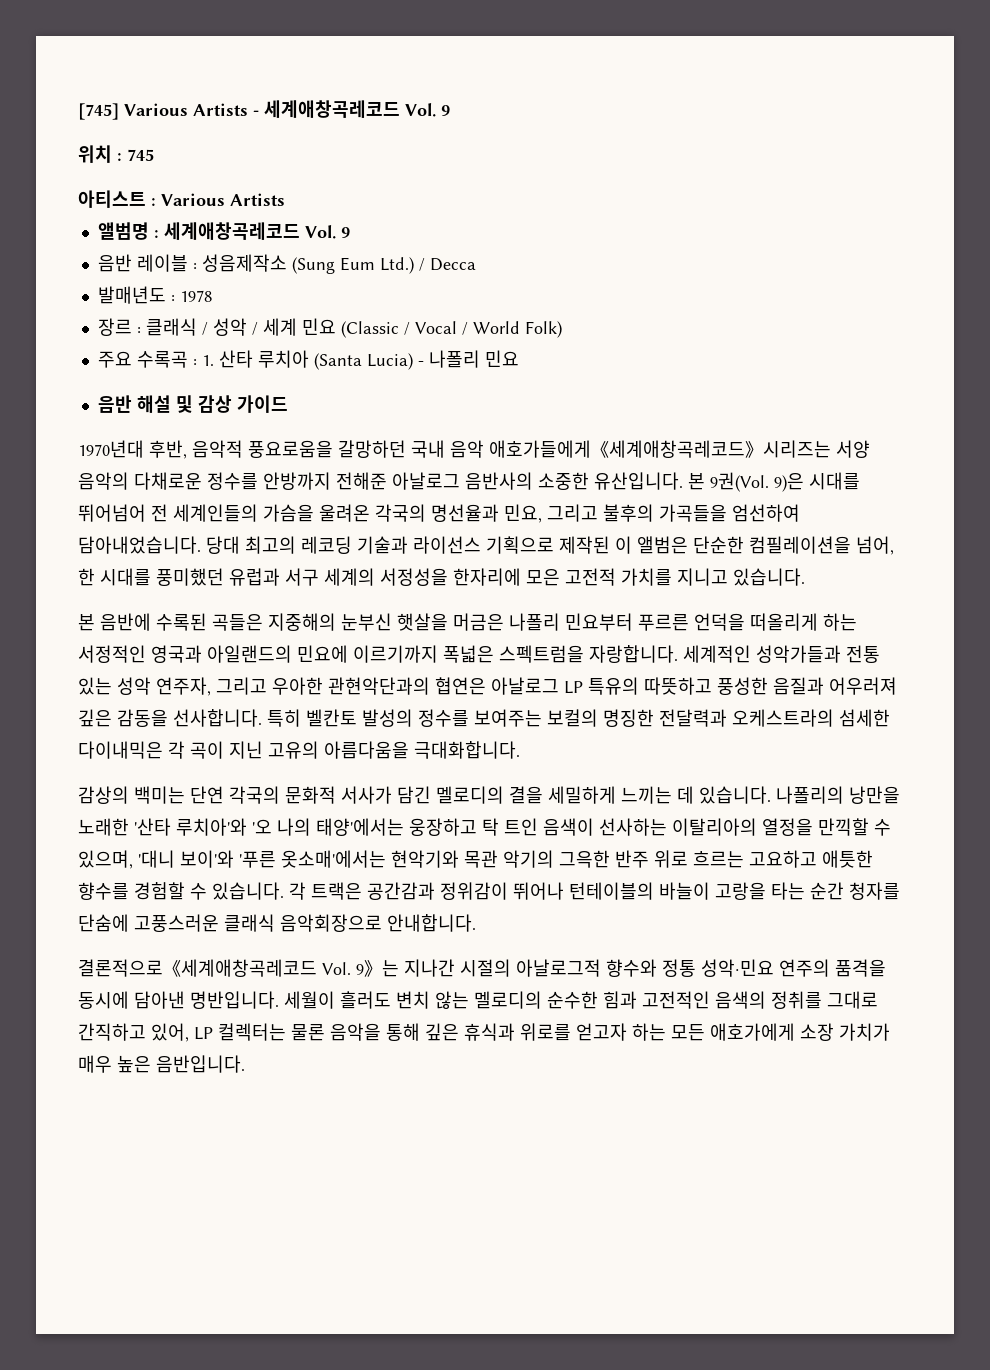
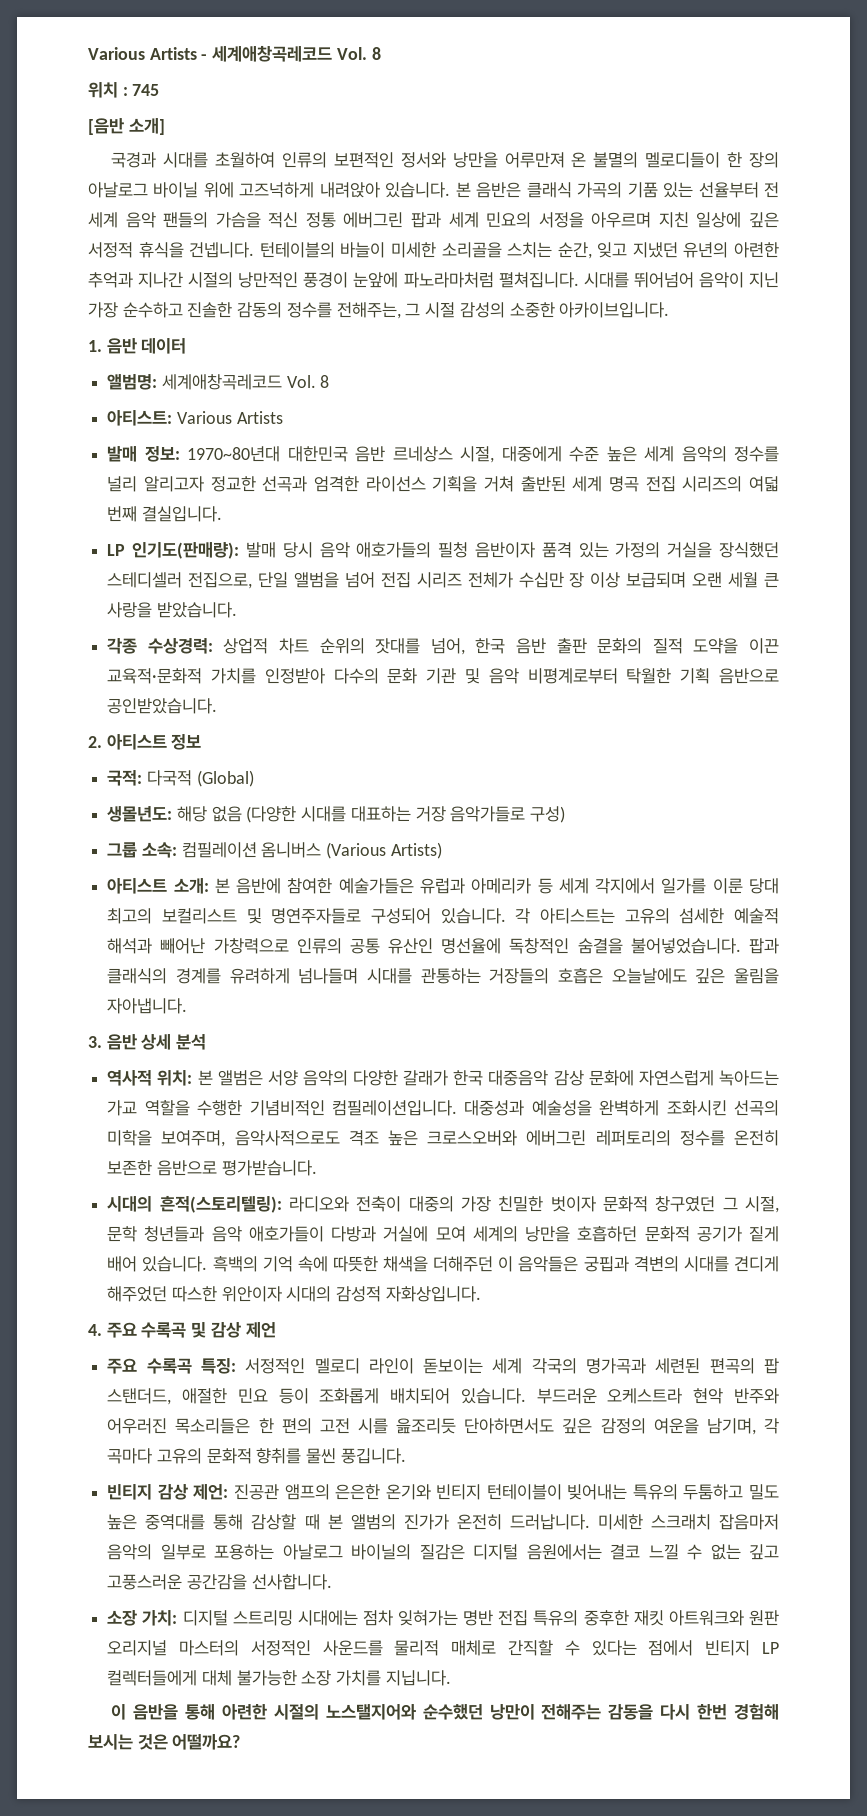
[78,103,119,120] [745] -> (88, 53) none
[441,105,450,116] 9 -> [371,47,381,60] 8
[78,190,285,208] [97,222,350,240] [97,254,476,274] [97,286,212,304] [97,318,562,338] [97,350,519,370] [97,395,288,413] [78,440,870,459] [78,472,860,492] [78,504,800,523] [78,536,894,555] [78,568,805,586] [78,613,857,631] [78,645,880,663] [78,677,897,696] [78,709,890,727] [78,741,520,759] [78,786,900,804] [78,818,891,836] [78,850,873,869] [78,882,900,900] [78,914,476,932] [78,959,886,977] [78,991,878,1009] [78,1023,890,1042] [78,1055,245,1073] 아티스트 : Various Artists // 앨범명 : 세계애창곡레코드 Vol. 9 // 음반 레이블 : 성음제작소 (Sung Eum Ltd.) / Decca // 발매년도 : 1978 // 장르 : 클래식 / 성악 / 세계 민요 (Classic / Vocal / World Folk) // 주요 수록곡 : 1. 산타 루치아 (Santa Lucia) - 나폴리 민요 // 음반 해설 및 감상 가이드 // 1970년대 후반, 음악적 풍요로움을 갈망하던 국내 음악 애호가들에게《세계애창곡레코드》시리즈는 서양 음악의 다채로운 정수를 안방까지 전해준 아날로그 음반사의 소중한 유산입니다. 본 9권(Vol. 9)은 시대를 뛰어넘어 전 세계인들의 가슴을 울려온 각국의 명선율과 민요, 그리고 불후의 가곡들을 엄선하여 담아내었습니다. 당대 최고의 레코딩 기술과 라이선스 기획으로 제작된 이 앨범은 단순한 컴필레이션을 넘어, 한 시대를 풍미했던 유럽과 서구 세계의 서정성을 한자리에 모은 고전적 가치를 지니고 있습니다. // 본 음반에 수록된 곡들은 지중해의 눈부신 햇살을 머금은 나폴리 민요부터 푸르른 언덕을 떠올리게 하는 서정적인 영국과 아일랜드의 민요에 이르기까지 폭넓은 스펙트럼을 자랑합니다. 세계적인 성악가들과 전통 있는 성악 연주자, 그리고 우아한 관현악단과의 협연은 아날로그 LP 특유의 따뜻하고 풍성한 음질과 어우러져 깊은 감동을 선사합니다. 특히 벨칸토 발성의 정수를 보여주는 보컬의 명징한 전달력과 오케스트라의 섬세한 다이내믹은 각 곡이 지닌 고유의 아름다움을 극대화합니다. // 감상의 백미는 단연 각국의 문화적 서사가 담긴 멜로디의 결을 세밀하게 느끼는 데 있습니다. 나폴리의 낭만을 노래한 '산타 루치아'와 '오 나의 태양'에서는 웅장하고 탁 트인 음색이 선사하는 이탈리아의 열정을 만끽할 수 있으며, '대니 보이'와 '푸른 옷소매'에서는 현악기와 목관 악기의 그윽한 반주 위로 흐르는 고요하고 애틋한 향수를 경험할 수 있습니다. 각 트랙은 공간감과 정위감이 뛰어나 턴테이블의 바늘이 고랑을 타는 순간 청자를 단숨에 고풍스러운 클래식 음악회장으로 안내합니다. // 결론적으로《세계애창곡레코드 Vol. 9》는 지나간 시절의 아날로그적 향수와 정통 성악·민요 연주의 품격을 동시에 담아낸 명반입니다. 세월이 흘러도 변치 않는 멜로디의 순수한 힘과 고전적인 음색의 정취를 그대로 간직하고 있어, LP 컬렉터는 물론 음악을 통해 깊은 휴식과 위로를 얻고자 하는 모든 애호가에게 소장 가치가 매우 높은 음반입니다. -> [88,118,165,135] [111,152,779,168] [88,182,779,198] [88,212,779,228] [88,242,780,259] [88,272,779,288] [88,302,670,319] [88,338,187,354] [107,374,330,390] [107,410,283,426] [107,446,779,463] [107,476,779,492] [107,506,222,522] [107,542,779,559] [107,572,780,589] [107,602,237,618] [107,638,779,655] [107,668,779,684] [107,698,218,714] [88,734,202,750] [107,770,254,787] [107,806,566,823] [107,842,442,859] [107,878,780,894] [107,908,779,924] [107,938,779,954] [107,967,779,984] [107,998,188,1014] [88,1034,207,1050] [107,1070,780,1086] [107,1100,779,1116] [107,1130,780,1147] [107,1160,317,1176] [107,1195,779,1213] [107,1225,779,1242] [107,1255,780,1272] [107,1286,481,1302] [88,1322,276,1338] [107,1358,779,1374] [107,1388,779,1405] [107,1418,780,1435] [107,1448,406,1464] [107,1484,779,1500] [107,1514,779,1530] [107,1544,779,1560] [107,1574,332,1590] [107,1610,780,1626] [107,1640,779,1656] [107,1670,451,1686] [111,1703,779,1720] [88,1734,241,1750] [음반 소개] // 국경과 시대를 초월하여 인류의 보편적인 정서와 낭만을 어루만져 온 불멸의 멜로디들이 한 장의 아날로그 바이닐 위에 고즈넉하게 내려앉아 있습니다. 본 음반은 클래식 가곡의 기품 있는 선율부터 전 세계 음악 팬들의 가슴을 적신 정통 에버그린 팝과 세계 민요의 서정을 아우르며 지친 일상에 깊은 서정적 휴식을 건넵니다. 턴테이블의 바늘이 미세한 소리골을 스치는 순간, 잊고 지냈던 유년의 아련한 추억과 지나간 시절의 낭만적인 풍경이 눈앞에 파노라마처럼 펼쳐집니다. 시대를 뛰어넘어 음악이 지닌 가장 순수하고 진솔한 감동의 정수를 전해주는, 그 시절 감성의 소중한 아카이브입니다. // 1. 음반 데이터 // 앨범명: 세계애창곡레코드 Vol. 8 // 아티스트: Various Artists // 발매 정보: 1970~80년대 대한민국 음반 르네상스 시절, 대중에게 수준 높은 세계 음악의 정수를 널리 알리고자 정교한 선곡과 엄격한 라이선스 기획을 거쳐 출반된 세계 명곡 전집 시리즈의 여덟 번째 결실입니다. // LP 인기도(판매량): 발매 당시 음악 애호가들의 필청 음반이자 품격 있는 가정의 거실을 장식했던 스테디셀러 전집으로, 단일 앨범을 넘어 전집 시리즈 전체가 수십만 장 이상 보급되며 오랜 세월 큰 사랑을 받았습니다. // 각종 수상경력: 상업적 차트 순위의 잣대를 넘어, 한국 음반 출판 문화의 질적 도약을 이끈 교육적·문화적 가치를 인정받아 다수의 문화 기관 및 음악 비평계로부터 탁월한 기획 음반으로 공인받았습니다. // 2. 아티스트 정보 // 국적: 다국적 (Global) // 생몰년도: 해당 없음 (다양한 시대를 대표하는 거장 음악가들로 구성) // 그룹 소속: 컴필레이션 옴니버스 (Various Artists) // 아티스트 소개: 본 음반에 참여한 예술가들은 유럽과 아메리카 등 세계 각지에서 일가를 이룬 당대 최고의 보컬리스트 및 명연주자들로 구성되어 있습니다. 각 아티스트는 고유의 섬세한 예술적 해석과 빼어난 가창력으로 인류의 공통 유산인 명선율에 독창적인 숨결을 불어넣었습니다. 팝과 클래식의 경계를 유려하게 넘나들며 시대를 관통하는 거장들의 호흡은 오늘날에도 깊은 울림을 자아냅니다. // 3. 음반 상세 분석 // 역사적 위치: 본 앨범은 서양 음악의 다양한 갈래가 한국 대중음악 감상 문화에 자연스럽게 녹아드는 가교 역할을 수행한 기념비적인 컴필레이션입니다. 대중성과 예술성을 완벽하게 조화시킨 선곡의 미학을 보여주며, 음악사적으로도 격조 높은 크로스오버와 에버그린 레퍼토리의 정수를 온전히 보존한 음반으로 평가받습니다. // 시대의 흔적(스토리텔링): 라디오와 전축이 대중의 가장 친밀한 벗이자 문화적 창구였던 그 시절, 문학 청년들과 음악 애호가들이 다방과 거실에 모여 세계의 낭만을 호흡하던 문화적 공기가 짙게 배어 있습니다. 흑백의 기억 속에 따뜻한 채색을 더해주던 이 음악들은 궁핍과 격변의 시대를 견디게 해주었던 따스한 위안이자 시대의 감성적 자화상입니다. // 4. 주요 수록곡 및 감상 제언 // 주요 수록곡 특징: 서정적인 멜로디 라인이 돋보이는 세계 각국의 명가곡과 세련된 편곡의 팝 스탠더드, 애절한 민요 등이 조화롭게 배치되어 있습니다. 부드러운 오케스트라 현악 반주와 어우러진 목소리들은 한 편의 고전 시를 읊조리듯 단아하면서도 깊은 감정의 여운을 남기며, 각 곡마다 고유의 문화적 향취를 물씬 풍깁니다. // 빈티지 감상 제언: 진공관 앰프의 은은한 온기와 빈티지 턴테이블이 빚어내는 특유의 두툼하고 밀도 높은 중역대를 통해 감상할 때 본 앨범의 진가가 온전히 드러납니다. 미세한 스크래치 잡음마저 음악의 일부로 포용하는 아날로그 바이닐의 질감은 디지털 음원에서는 결코 느낄 수 없는 깊고 고풍스러운 공간감을 선사합니다. // 소장 가치: 디지털 스트리밍 시대에는 점차 잊혀가는 명반 전집 특유의 중후한 재킷 아트워크와 원판 오리지널 마스터의 서정적인 사운드를 물리적 매체로 간직할 수 있다는 점에서 빈티지 LP 컬렉터들에게 대체 불가능한 소장 가치를 지닙니다. // 이 음반을 통해 아련한 시절의 노스탤지어와 순수했던 낭만이 전해주는 감동을 다시 한번 경험해 보시는 것은 어떨까요?

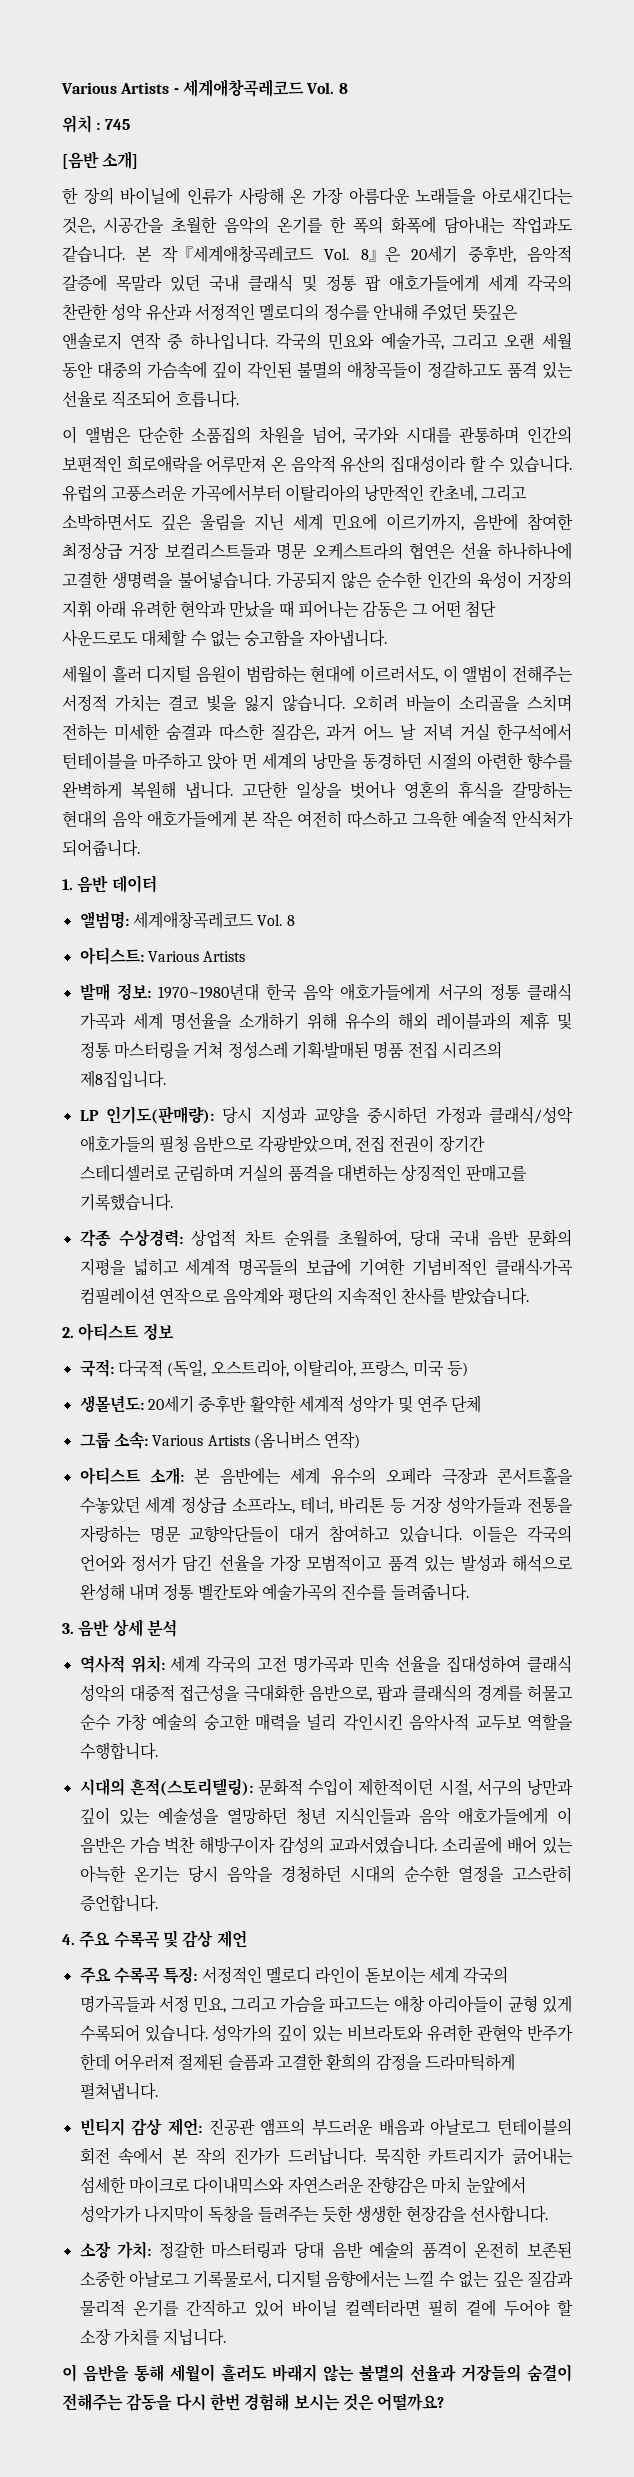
[111,152,779,168] [88,182,779,198] [88,212,779,228] [88,242,780,259] [88,272,779,288] [88,302,670,319] 국경과 시대를 초월하여 인류의 보편적인 정서와 낭만을 어루만져 온 불멸의 멜로디들이 한 장의 아날로그 바이닐 위에 고즈넉하게 내려앉아 있습니다. 본 음반은 클래식 가곡의 기품 있는 선율부터 전 세계 음악 팬들의 가슴을 적신 정통 에버그린 팝과 세계 민요의 서정을 아우르며 지친 일상에 깊은 서정적 휴식을 건넵니다. 턴테이블의 바늘이 미세한 소리골을 스치는 순간, 잊고 지냈던 유년의 아련한 추억과 지나간 시절의 낭만적인 풍경이 눈앞에 파노라마처럼 펼쳐집니다. 시대를 뛰어넘어 음악이 지닌 가장 순수하고 진솔한 감동의 정수를 전해주는, 그 시절 감성의 소중한 아카이브입니다. -> [62,187,573,205] [62,216,573,234] [62,245,573,263] [62,274,572,292] [62,303,518,321] [62,332,572,350] [62,361,573,379] [62,390,239,408] [62,426,572,444] [62,455,572,473] [62,484,527,502] [62,513,573,531] [62,542,572,560] [62,571,572,589] [62,600,497,618] [62,629,387,647] [62,665,573,683] [62,694,572,712] [62,723,572,741] [62,752,573,770] [62,781,573,799] [62,810,573,828] [62,839,140,857] 한 장의 바이닐에 인류가 사랑해 온 가장 아름다운 노래들을 아로새긴다는 것은, 시공간을 초월한 음악의 온기를 한 폭의 화폭에 담아내는 작업과도 같습니다. 본 작『세계애창곡레코드 Vol. 8』은 20세기 중후반, 음악적 갈증에 목말라 있던 국내 클래식 및 정통 팝 애호가들에게 세계 각국의 찬란한 성악 유산과 서정적인 멜로디의 정수를 안내해 주었던 뜻깊은 앤솔로지 연작 중 하나입니다. 각국의 민요와 예술가곡, 그리고 오랜 세월 동안 대중의 가슴속에 깊이 각인된 불멸의 애창곡들이 정갈하고도 품격 있는 선율로 직조되어 흐릅니다. // 이 앨범은 단순한 소품집의 차원을 넘어, 국가와 시대를 관통하며 인간의 보편적인 희로애락을 어루만져 온 음악적 유산의 집대성이라 할 수 있습니다. 유럽의 고풍스러운 가곡에서부터 이탈리아의 낭만적인 칸초네, 그리고 소박하면서도 깊은 울림을 지닌 세계 민요에 이르기까지, 음반에 참여한 최정상급 거장 보컬리스트들과 명문 오케스트라의 협연은 선율 하나하나에 고결한 생명력을 불어넣습니다. 가공되지 않은 순수한 인간의 육성이 거장의 지휘 아래 유려한 현악과 만났을 때 피어나는 감동은 그 어떤 첨단 사운드로도 대체할 수 없는 숭고함을 자아냅니다. // 세월이 흘러 디지털 음원이 범람하는 현대에 이르러서도, 이 앨범이 전해주는 서정적 가치는 결코 빛을 잃지 않습니다. 오히려 바늘이 소리골을 스치며 전하는 미세한 숨결과 따스한 질감은, 과거 어느 날 저녁 거실 한구석에서 턴테이블을 마주하고 앉아 먼 세계의 낭만을 동경하던 시절의 아련한 향수를 완벽하게 복원해 냅니다. 고단한 일상을 벗어나 영혼의 휴식을 갈망하는 현대의 음악 애호가들에게 본 작은 여전히 따스하고 그윽한 예술적 안식처가 되어줍니다.
[187,446,779,463] [107,476,779,492] [107,506,222,522] [107,542,779,559] [107,572,780,589] [107,602,237,618] [107,638,779,655] [107,668,779,684] [107,698,218,714] 1970~80년대 대한민국 음반 르네상스 시절, 대중에게 수준 높은 세계 음악의 정수를 널리 알리고자 정교한 선곡과 엄격한 라이선스 기획을 거쳐 출반된 세계 명곡 전집 시리즈의 여덟 번째 결실입니다. // LP 인기도(판매량): 발매 당시 음악 애호가들의 필청 음반이자 품격 있는 가정의 거실을 장식했던 스테디셀러 전집으로, 단일 앨범을 넘어 전집 시리즈 전체가 수십만 장 이상 보급되며 오랜 세월 큰 사랑을 받았습니다. // 각종 수상경력: 상업적 차트 순위의 잣대를 넘어, 한국 음반 출판 문화의 질적 도약을 이끈 교육적·문화적 가치를 인정받아 다수의 문화 기관 및 음악 비평계로부터 탁월한 기획 음반으로 공인받았습니다. -> [157,983,572,1001] [79,1012,572,1030] [79,1041,502,1059] [79,1070,166,1088] [79,1106,573,1124] [79,1135,485,1153] [79,1164,527,1182] [79,1193,173,1211] [79,1229,572,1247] [79,1258,573,1276] [79,1287,529,1305] 1970~1980년대 한국 음악 애호가들에게 서구의 정통 클래식 가곡과 세계 명선율을 소개하기 위해 유수의 해외 레이블과의 제휴 및 정통 마스터링을 거쳐 정성스레 기획·발매된 명품 전집 시리즈의 제8집입니다. // LP 인기도(판매량): 당시 지성과 교양을 중시하던 가정과 클래식/성악 애호가들의 필청 음반으로 각광받았으며, 전집 전권이 장기간 스테디셀러로 군림하며 거실의 품격을 대변하는 상징적인 판매고를 기록했습니다. // 각종 수상경력: 상업적 차트 순위를 초월하여, 당대 국내 음반 문화의 지평을 넓히고 세계적 명곡들의 보급에 기여한 기념비적인 클래식·가곡 컴필레이션 연작으로 음악계와 평단의 지속적인 찬사를 받았습니다.
[196,770,254,787] [107,806,566,823] [107,842,442,859] [107,878,780,894] [107,908,779,924] [107,938,779,954] [107,967,779,984] [107,998,188,1014] (Global) // 생몰년도: 해당 없음 (다양한 시대를 대표하는 거장 음악가들로 구성) // 그룹 소속: 컴필레이션 옴니버스 (Various Artists) // 아티스트 소개: 본 음반에 참여한 예술가들은 유럽과 아메리카 등 세계 각지에서 일가를 이룬 당대 최고의 보컬리스트 및 명연주자들로 구성되어 있습니다. 각 아티스트는 고유의 섬세한 예술적 해석과 빼어난 가창력으로 인류의 공통 유산인 명선율에 독창적인 숨결을 불어넣었습니다. 팝과 클래식의 경계를 유려하게 넘나들며 시대를 관통하는 거장들의 호흡은 오늘날에도 깊은 울림을 자아냅니다. -> [167,1359,468,1377] [79,1395,482,1413] [79,1431,361,1449] [79,1467,573,1485] [79,1496,573,1514] [79,1525,572,1543] [79,1554,573,1572] [79,1583,469,1601] (독일, 오스트리아, 이탈리아, 프랑스, 미국 등) // 생몰년도: 20세기 중·후반 활약한 세계적 성악가 및 연주 단체 // 그룹 소속: Various Artists (옴니버스 연작) // 아티스트 소개: 본 음반에는 세계 유수의 오페라 극장과 콘서트홀을 수놓았던 세계 정상급 소프라노, 테너, 바리톤 등 거장 성악가들과 전통을 자랑하는 명문 교향악단들이 대거 참여하고 있습니다. 이들은 각국의 언어와 정서가 담긴 선율을 가장 모범적이고 품격 있는 발성과 해석으로 완성해 내며 정통 벨칸토와 예술가곡의 진수를 들려줍니다.
[197,1070,780,1086] [107,1100,779,1116] [107,1130,780,1147] [107,1160,317,1176] [107,1195,779,1213] [107,1225,779,1242] [107,1255,780,1272] [107,1286,481,1302] 본 앨범은 서양 음악의 다양한 갈래가 한국 대중음악 감상 문화에 자연스럽게 녹아드는 가교 역할을 수행한 기념비적인 컴필레이션입니다. 대중성과 예술성을 완벽하게 조화시킨 선곡의 미학을 보여주며, 음악사적으로도 격조 높은 크로스오버와 에버그린 레퍼토리의 정수를 온전히 보존한 음반으로 평가받습니다. // 시대의 흔적(스토리텔링): 라디오와 전축이 대중의 가장 친밀한 벗이자 문화적 창구였던 그 시절, 문학 청년들과 음악 애호가들이 다방과 거실에 모여 세계의 낭만을 호흡하던 문화적 공기가 짙게 배어 있습니다. 흑백의 기억 속에 따뜻한 채색을 더해주던 이 음악들은 궁핍과 격변의 시대를 견디게 해주었던 따스한 위안이자 시대의 감성적 자화상입니다. -> [170,1655,572,1673] [79,1684,574,1702] [79,1713,573,1731] [79,1742,158,1760] [79,1778,573,1796] [79,1807,573,1825] [79,1836,573,1854] [79,1865,572,1883] [79,1894,158,1912] 세계 각국의 고전 명가곡과 민속 선율을 집대성하여 클래식 성악의 대중적 접근성을 극대화한 음반으로, 팝과 클래식의 경계를 허물고 순수 가창 예술의 숭고한 매력을 널리 각인시킨 음악사적 교두보 역할을 수행합니다. // 시대의 흔적(스토리텔링): 문화적 수입이 제한적이던 시절, 서구의 낭만과 깊이 있는 예술성을 열망하던 청년 지식인들과 음악 애호가들에게 이 음반은 가슴 벅찬 해방구이자 감성의 교과서였습니다. 소리골에 배어 있는 아늑한 온기는 당시 음악을 경청하던 시대의 순수한 열정을 고스란히 증언합니다.
[586,1358,779,1374] [107,1388,779,1405] [107,1418,780,1435] [107,1448,406,1464] 명가곡과 세련된 편곡의 팝 스탠더드, 애절한 민요 등이 조화롭게 배치되어 있습니다. 부드러운 오케스트라 현악 반주와 어우러진 목소리들은 한 편의 고전 시를 읊조리듯 단아하면서도 깊은 감정의 여운을 남기며, 각 곡마다 고유의 문화적 향취를 물씬 풍깁니다. -> [79,1995,572,2013] [79,2024,573,2042] [79,2053,515,2071] [79,2082,158,2100] 명가곡들과 서정 민요, 그리고 가슴을 파고드는 애창 아리아들이 균형 있게 수록되어 있습니다. 성악가의 깊이 있는 비브라토와 유려한 관현악 반주가 한데 어우러져 절제된 슬픔과 고결한 환희의 감정을 드라마틱하게 펼쳐냅니다.
[335,1484,779,1500] [107,1514,779,1530] [107,1544,779,1560] [107,1574,332,1590] [107,1610,780,1626] [107,1640,779,1656] [107,1670,297,1686] 은은한 온기와 빈티지 턴테이블이 빚어내는 특유의 두툼하고 밀도 높은 중역대를 통해 감상할 때 본 앨범의 진가가 온전히 드러납니다. 미세한 스크래치 잡음마저 음악의 일부로 포용하는 아날로그 바이닐의 질감은 디지털 음원에서는 결코 느낄 수 없는 깊고 고풍스러운 공간감을 선사합니다. // 소장 가치: 디지털 스트리밍 시대에는 점차 잊혀가는 명반 전집 특유의 중후한 재킷 아트워크와 원판 오리지널 마스터의 서정적인 사운드를 물리적 매체로 간직할 수 있다는 점에서 빈티지 LP 컬렉터들에게 대체 불가능한 -> [311,2118,572,2136] [79,2147,573,2165] [79,2176,526,2194] [79,2205,548,2223] [79,2241,573,2259] [79,2270,574,2288] [79,2299,573,2317] 부드러운 배음과 아날로그 턴테이블의 회전 속에서 본 작의 진가가 드러납니다. 묵직한 카트리지가 긁어내는 섬세한 마이크로 다이내믹스와 자연스러운 잔향감은 마치 눈앞에서 성악가가 나지막이 독창을 들려주는 듯한 생생한 현장감을 선사합니다. // 소장 가치: 정갈한 마스터링과 당대 음반 예술의 품격이 온전히 보존된 소중한 아날로그 기록물로서, 디지털 음향에서는 느낄 수 없는 깊은 질감과 물리적 온기를 간직하고 있어 바이닐 컬렉터라면 필히 곁에 두어야 할
[222,1704,535,1720] 아련한 시절의 노스탤지어와 순수했던 낭만이 -> [170,2364,572,2382] 세월이 흘러도 바래지 않는 불멸의 선율과 거장들의 숨결이

